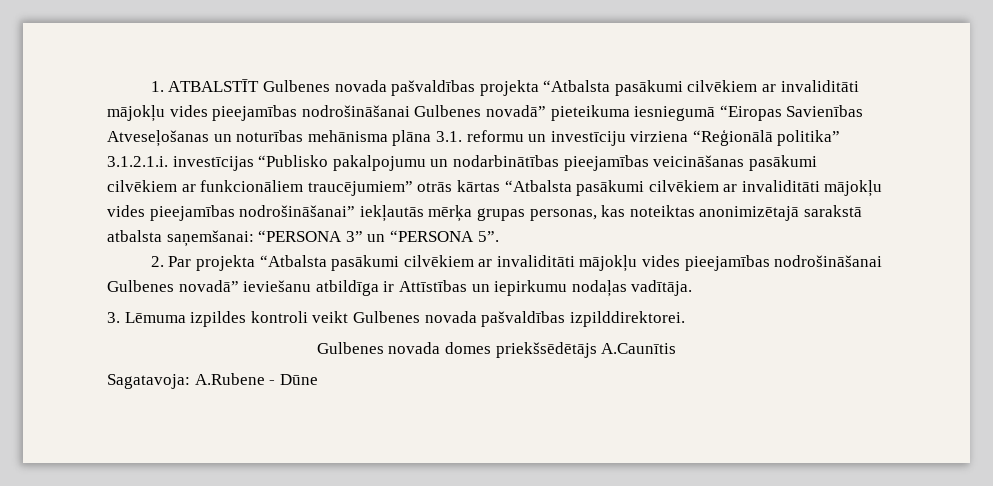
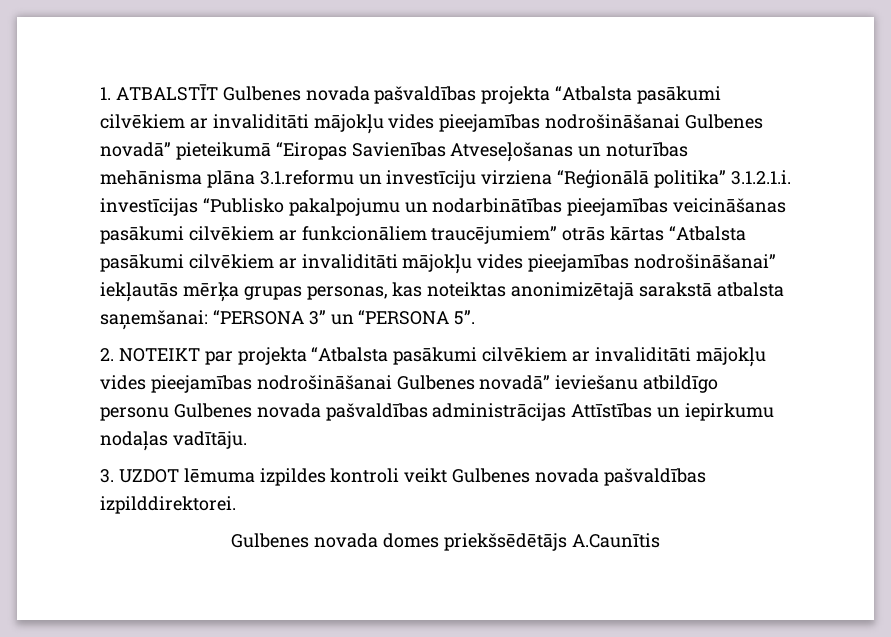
[550,105,716,121] pieteikuma iesniegumā -> [175,142,271,160] pieteikumā
[435,130,524,142] 3.1. reformu -> [259,170,354,185] 3.1.reformu
[168,256,192,267] Par -> [118,348,233,365] NOTEIKT par
[315,280,395,296] atbildīga ir -> [643,375,719,393] [100,403,567,421] atbildīgo personu Gulbenes novada pašvaldības administrācijas
[631,280,693,296] vadītāja. -> [172,431,247,449] vadītāju.
[124,312,186,323] Lēmuma -> [118,468,255,483] UZDOT lēmuma
[107,373,318,389] // Sagatavoja: A.Rubene - Dūne -> (660, 540) none

